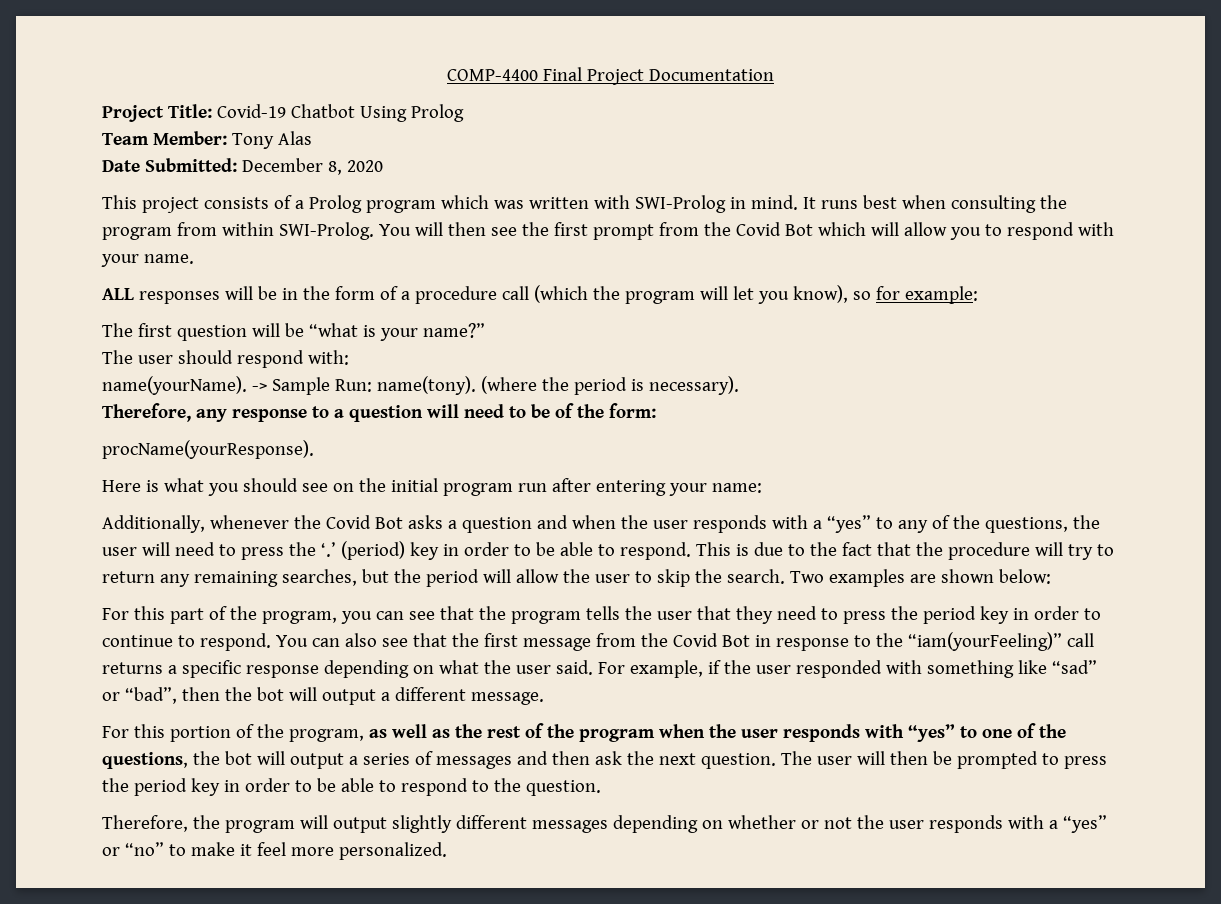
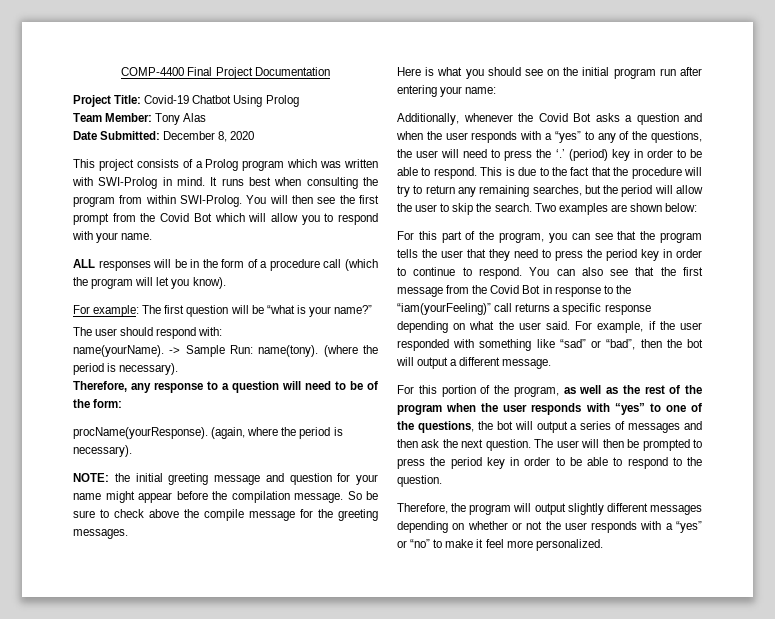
[792,285,900,303] know), so for -> [192,277,226,289] [73,305,90,314] know). // For
(978, 295) // -> (140, 311) none
(314, 449) none -> [211,427,343,439] [73,445,132,457] [73,473,378,485] [73,491,378,503] [73,509,378,521] [73,529,128,539] (again, where the period is necessary). // NOTE: the initial greeting message and question for your name might appear before the compilation message. So be sure to check above the compile message for the greeting messages.

